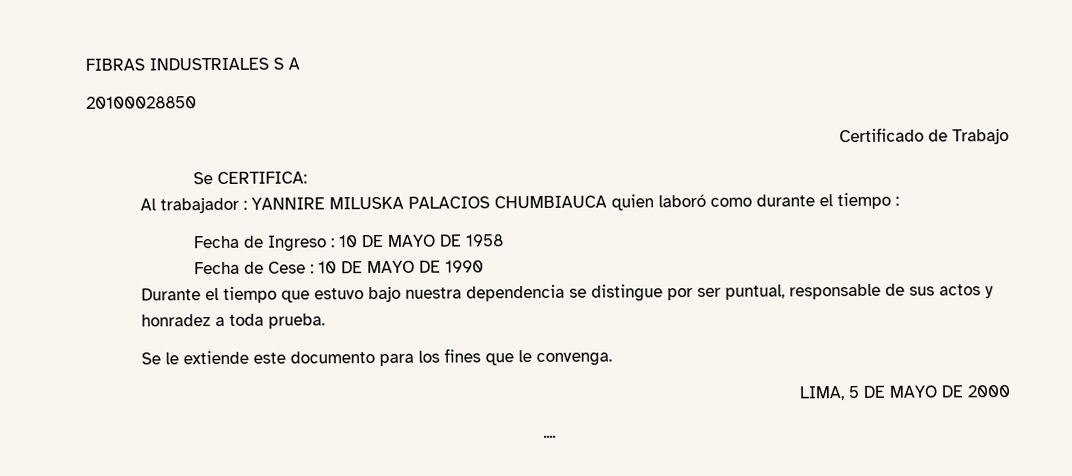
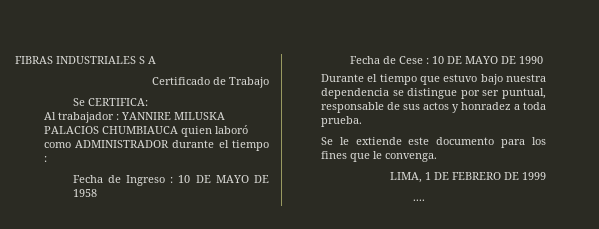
[86,96,197,109] // 20100028850 -> (156, 60) none
(752, 202) none -> [75,140,170,148] ADMINISTRADOR
[848,385,1011,399] 5 DE MAYO DE 2000 -> [425,172,546,180] 1 DE FEBRERO DE 1999

